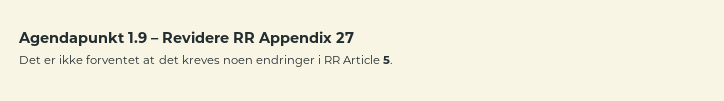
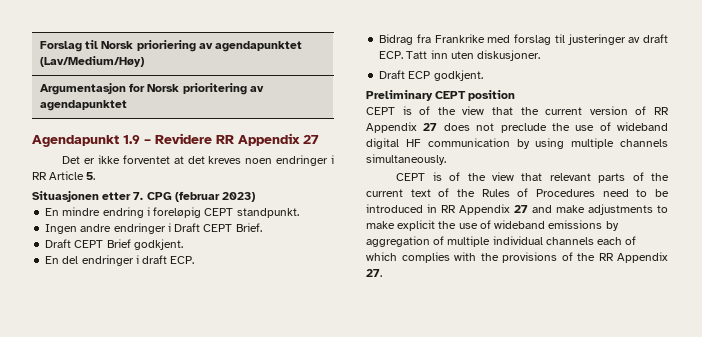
(18, 39) none -> [39,40,303,52] [39,56,144,67] [39,83,264,95] [39,100,127,111] Forslag til Norsk prioriering av agendapunktet (Lav/Medium/Høy) // Argumentasjon for Norsk prioritering av agendapunktet //
(393, 60) none -> [32,191,256,202] [45,207,299,218] [45,223,262,234] [45,239,183,250] [45,255,195,266] [379,34,668,45] [379,50,541,61] [379,70,483,81] [366,90,516,101] [366,106,669,115] [366,122,668,133] [366,138,668,149] [366,154,446,165] [396,172,669,183] [366,188,669,197] [366,204,668,215] [366,220,619,231] [366,236,637,247] [366,252,668,263] [366,269,382,277] // Situasjonen etter 7. CPG (februar 2023) // En mindre endring i foreløpig CEPT standpunkt. // Ingen andre endringer i Draft CEPT Brief. // Draft CEPT Brief godkjent. // En del endringer i draft ECP. // Bidrag fra Frankrike med forslag til justeringer av draft ECP. Tatt inn uten diskusjoner. // Draft ECP godkjent. // Preliminary CEPT position // CEPT is of the view that the current version of RR Appendix 27 does not preclude the use of wideband digital HF communication by using multiple channels simultaneously. // CEPT is of the view that relevant parts of the current text of the Rules of Procedures need to be introduced in RR Appendix 27 and make adjustments to make explicit the use of wideband emissions by aggregation of multiple individual channels each of which complies with the provisions of the RR Appendix 27.

